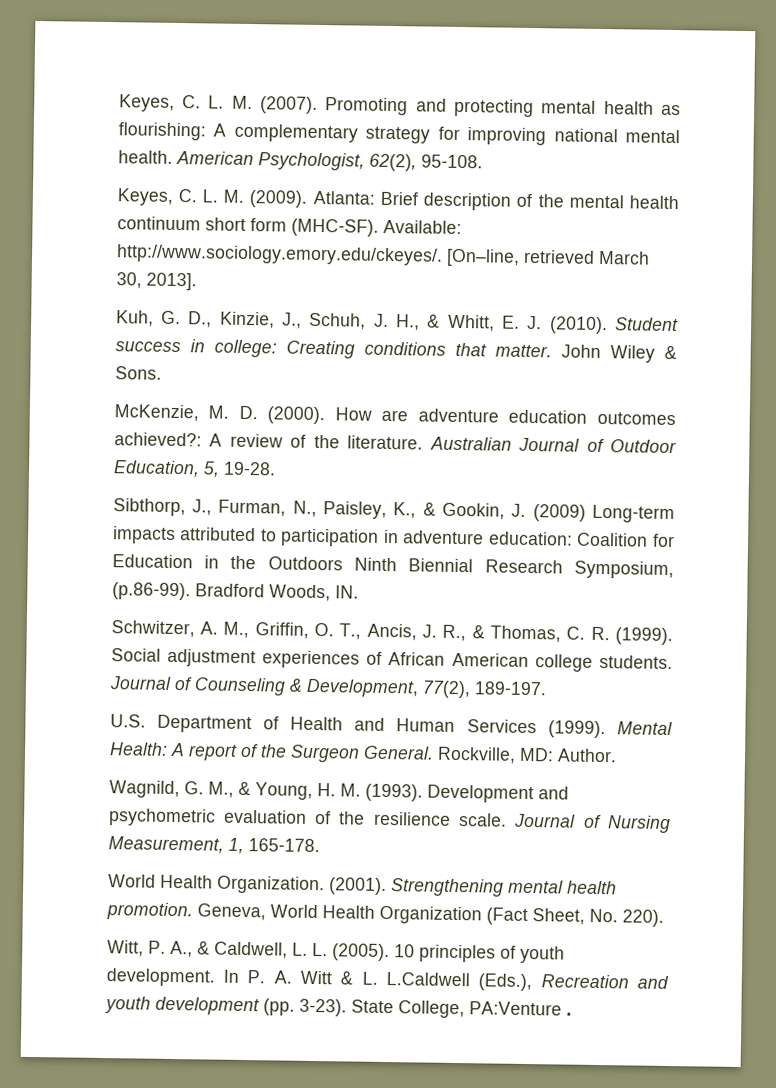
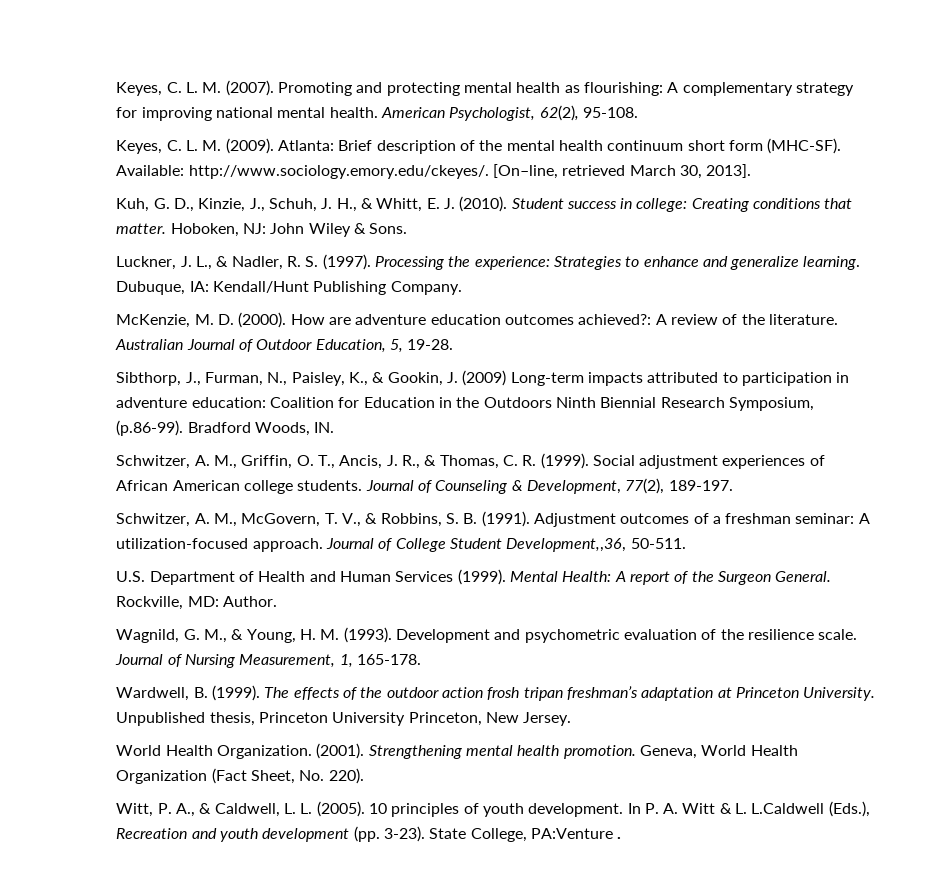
(552, 351) none -> [170,223,266,237] Hoboken, NJ:
(162, 373) none -> [116,254,861,270] [116,281,462,295] // Luckner, J. L., & Nadler, R. S. (1997). Processing the experience: Strategies to enhance and generalize learning. Dubuque, IA: Kendall/Hunt Publishing Company.
(547, 688) none -> [116,511,870,527] [116,538,686,552] // Schwitzer, A. M., McGovern, T. V., & Robbins, S. B. (1991). Adjustment outcomes of a freshman seminar: A utilization-focused approach. Journal of College Student Development,,36, 50-511.
(320, 845) none -> [116,685,876,701] [116,712,572,726] // Wardwell, B. (1999). The effects of the outdoor action frosh tripan freshman’s adaptation at Princeton University. Unpublished thesis, Princeton University Princeton, New Jersey.

